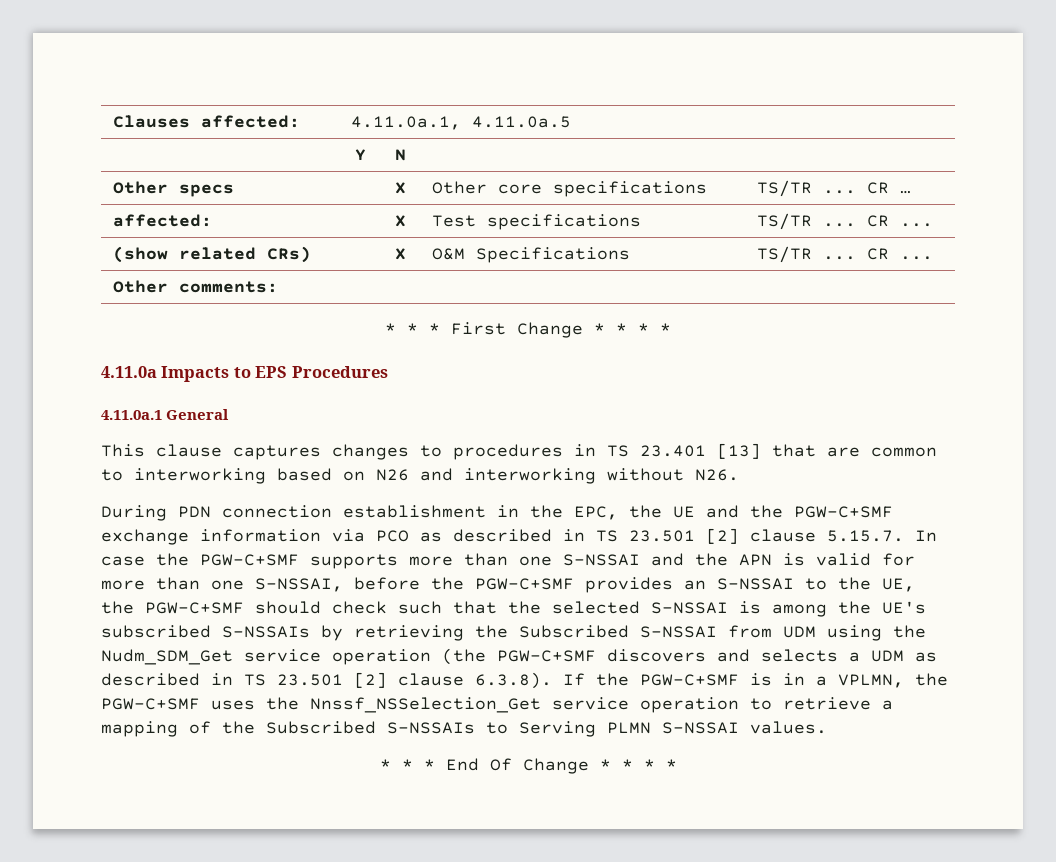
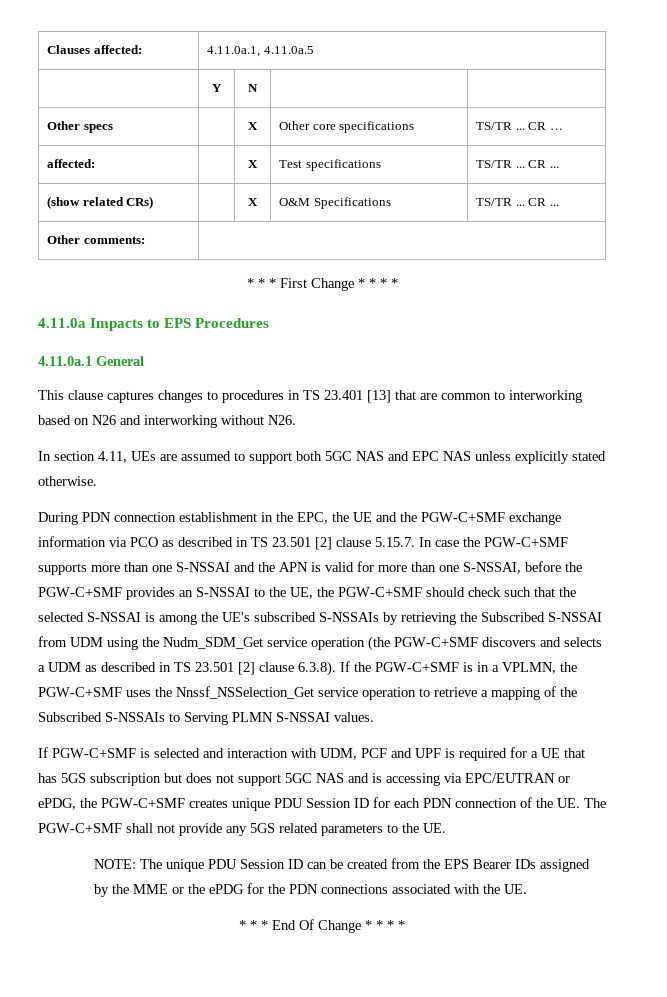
(739, 475) none -> [38,451,606,464] [38,476,97,486] // In section 4.11, UEs are assumed to support both 5GC NAS and EPC NAS unless explicitly stated otherwise.
(827, 727) none -> [38,747,585,761] [38,773,570,786] [38,797,606,811] [38,823,446,836] [94,858,591,872] [94,883,528,897] // If PGW-C+SMF is selected and interaction with UDM, PCF and UPF is required for a UE that has 5GS subscription but does not support 5GC NAS and is accessing via EPC/EUTRAN or ePDG, the PGW-C+SMF creates unique PDU Session ID for each PDN connection of the UE. The PGW-C+SMF shall not provide any 5GS related parameters to the UE. // NOTE: The unique PDU Session ID can be created from the EPS Bearer IDs assigned by the MME or the ePDG for the PDN connections associated with the UE.

